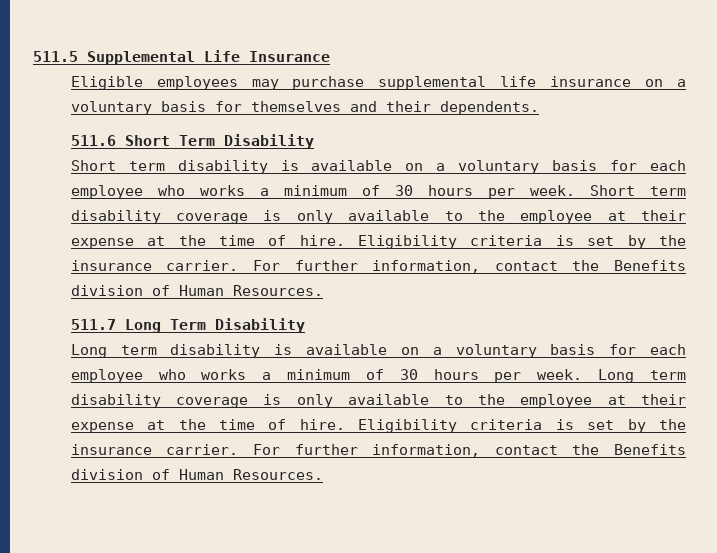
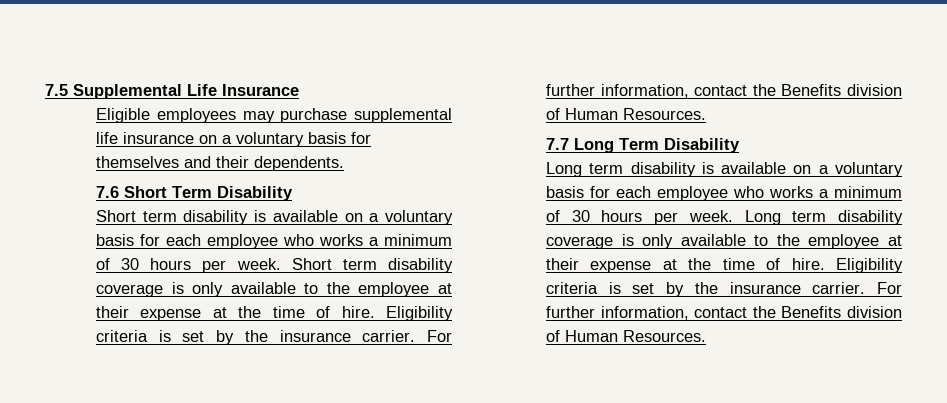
[33,51,78,62] 511.5 -> [45,84,68,96] 7.5
[70,135,116,146] 511.6 -> [96,186,120,198] 7.6
[70,319,116,330] 511.7 -> [546,138,570,150] 7.7

